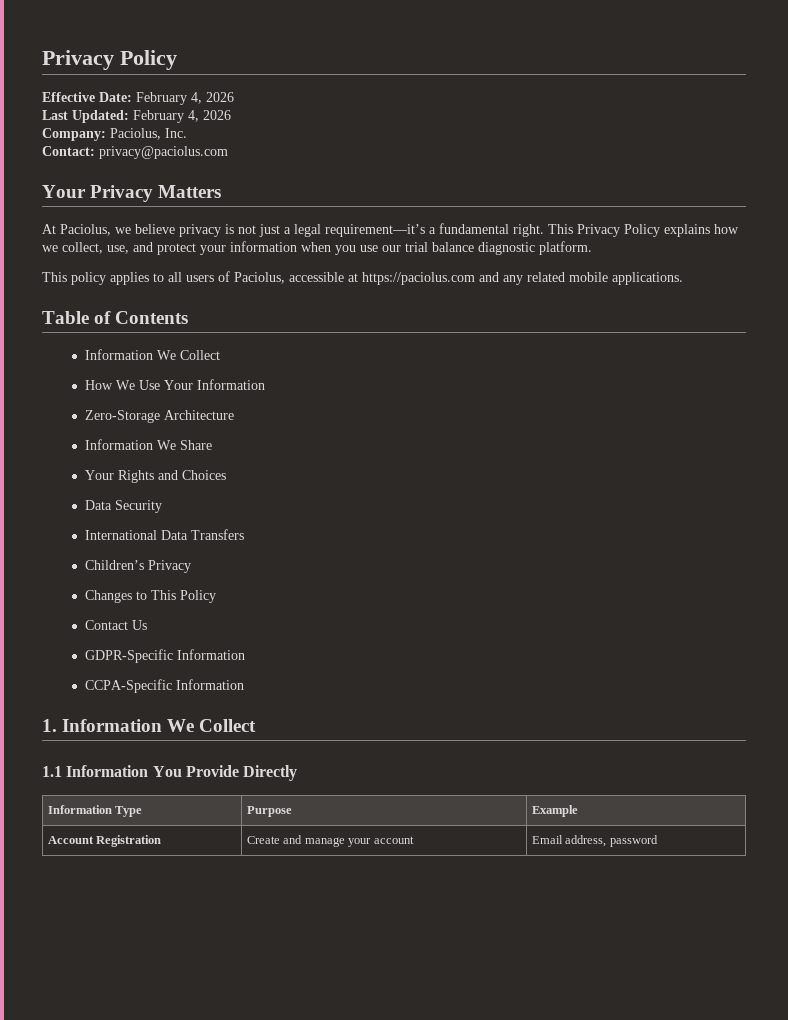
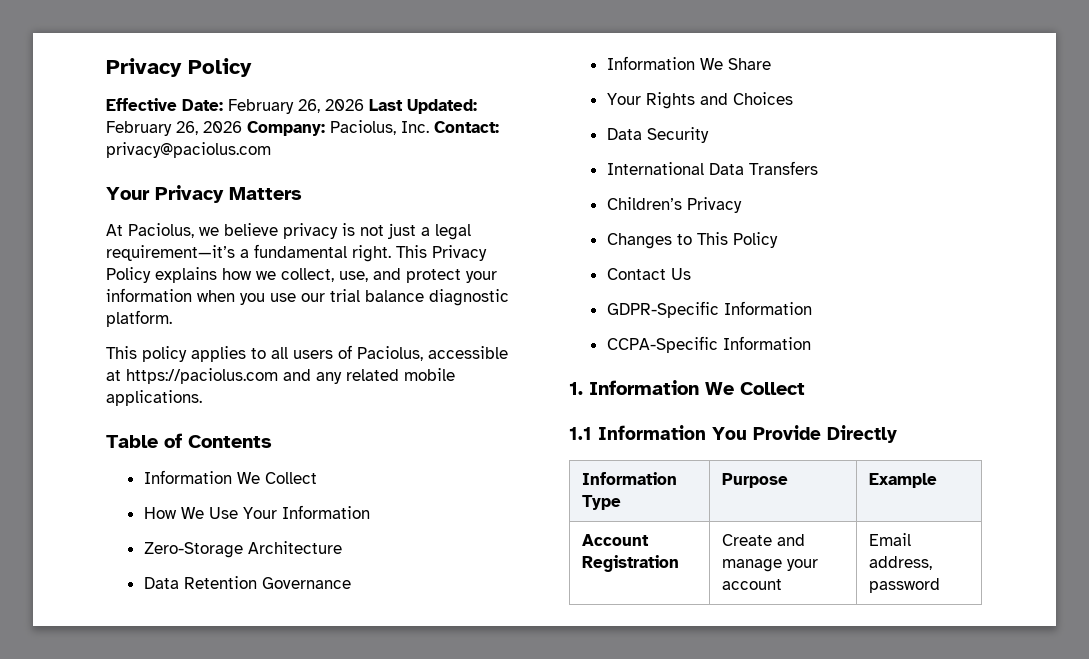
[191,92,234,104] 4, 2026 // -> [298,99,364,113] 26, 2026
[188,110,231,122] 4, 2026 // -> [176,121,242,135] 26, 2026
(187, 133) // -> (429, 127) none
(235, 415) none -> [143,576,351,589] // Data Retention Governance

